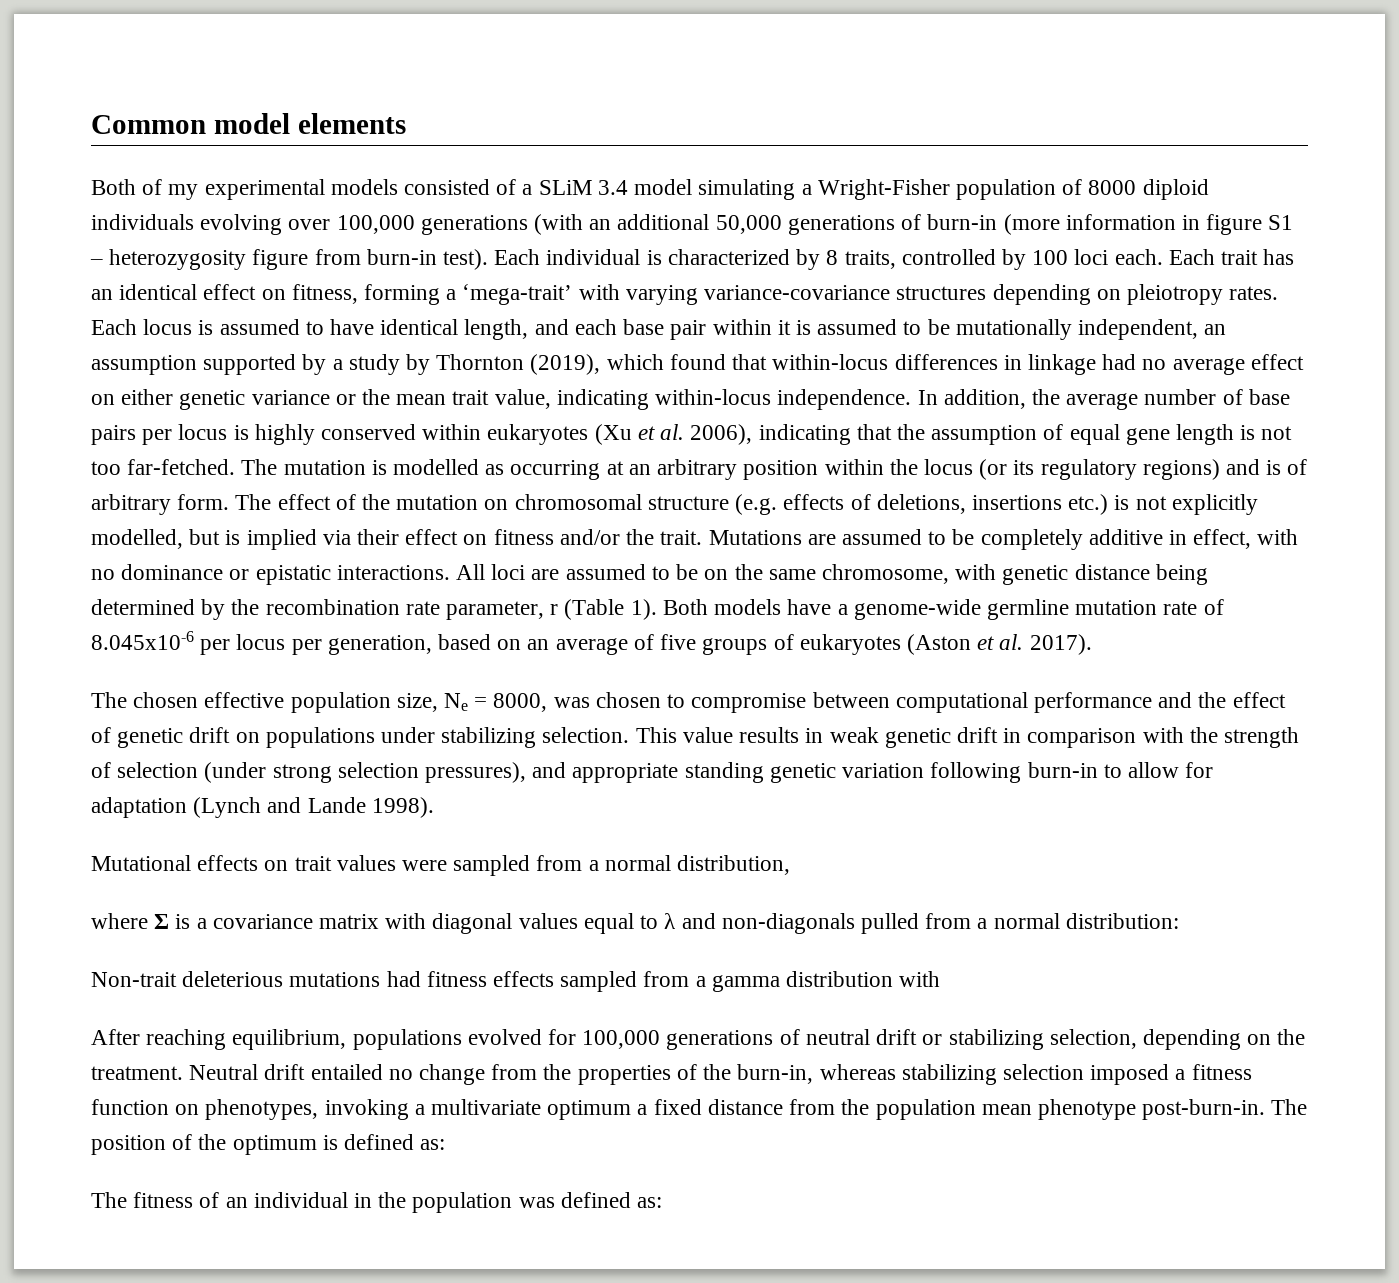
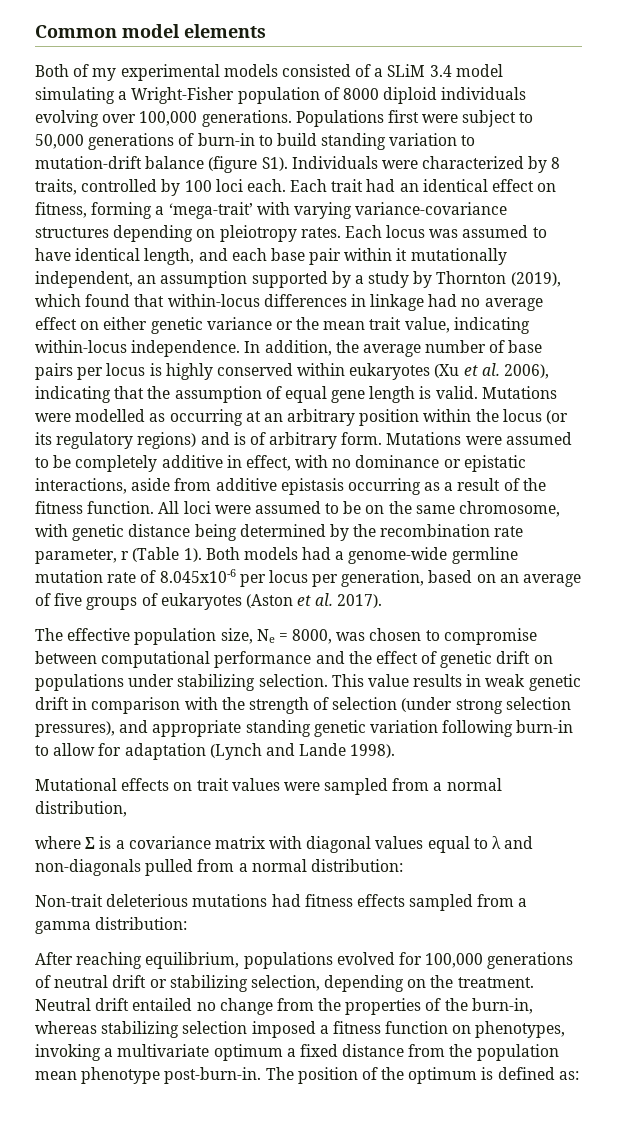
[420,214,1294,235] [90,249,662,270] generations (with an additional 50,000 generations of burn-in (more information in figure S1 – heterozygosity figure from burn-in test). Each individual is -> [201,110,534,127] [35,133,476,150] [35,156,418,173] generations. Populations first were subject to 50,000 generations of burn-in to build standing variation to mutation-drift balance (figure S1). Individuals were
[1263,249,1295,265] has -> [366,179,396,192] had
[198,320,214,335] is -> [429,229,459,238] was
[795,319,950,335] is assumed to be -> (408, 254) none
[1261,426,1293,440] [91,459,387,475] not too far-fetched. The mutation is -> [435,386,557,399] [35,413,71,422] valid. Mutations were
[235,494,1258,515] [91,529,836,550] The effect of the mutation on chromosomal structure (e.g. effects of deletions, insertions etc.) is not explicitly modelled, but is implied via their effect on fitness and/or the trait. Mutations are -> [386,432,502,445] Mutations were
[336,565,450,580] interactions. -> [35,478,546,495] [35,501,155,514] interactions, aside from additive epistasis occurring as a result of the fitness function.
[531,569,560,580] are -> [214,505,251,514] were
[787,599,832,615] have -> [302,547,332,560] had
[133,692,199,708] chosen -> (63, 634) none
[786,971,941,987] distribution with -> [95,917,188,930] distribution:
[91,1192,663,1213] // The fitness of an individual in the population was defined as: -> (579, 1075) none

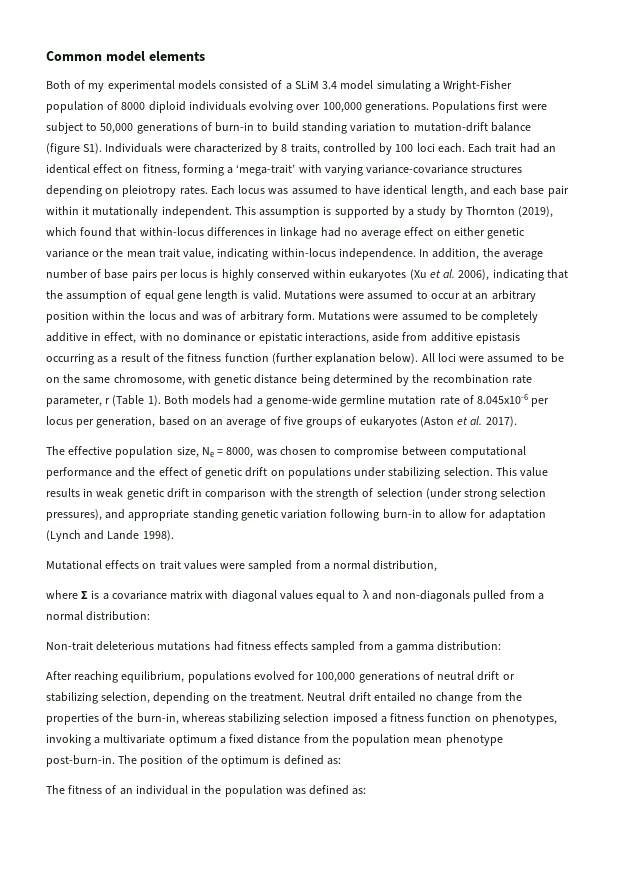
[35,271,248,288] independent, an assumption -> [161,206,332,218] independent. This assumption is
[75,409,243,426] modelled as occurring -> [367,290,460,300] assumed to occur
[546,410,569,424] [35,432,246,449] (or its regulatory regions) and is -> [178,311,223,321] and was
[87,501,155,514] function. -> [224,353,419,365] function (further explanation below).
(579, 1075) none -> [46,785,367,797] // The fitness of an individual in the population was defined as:

